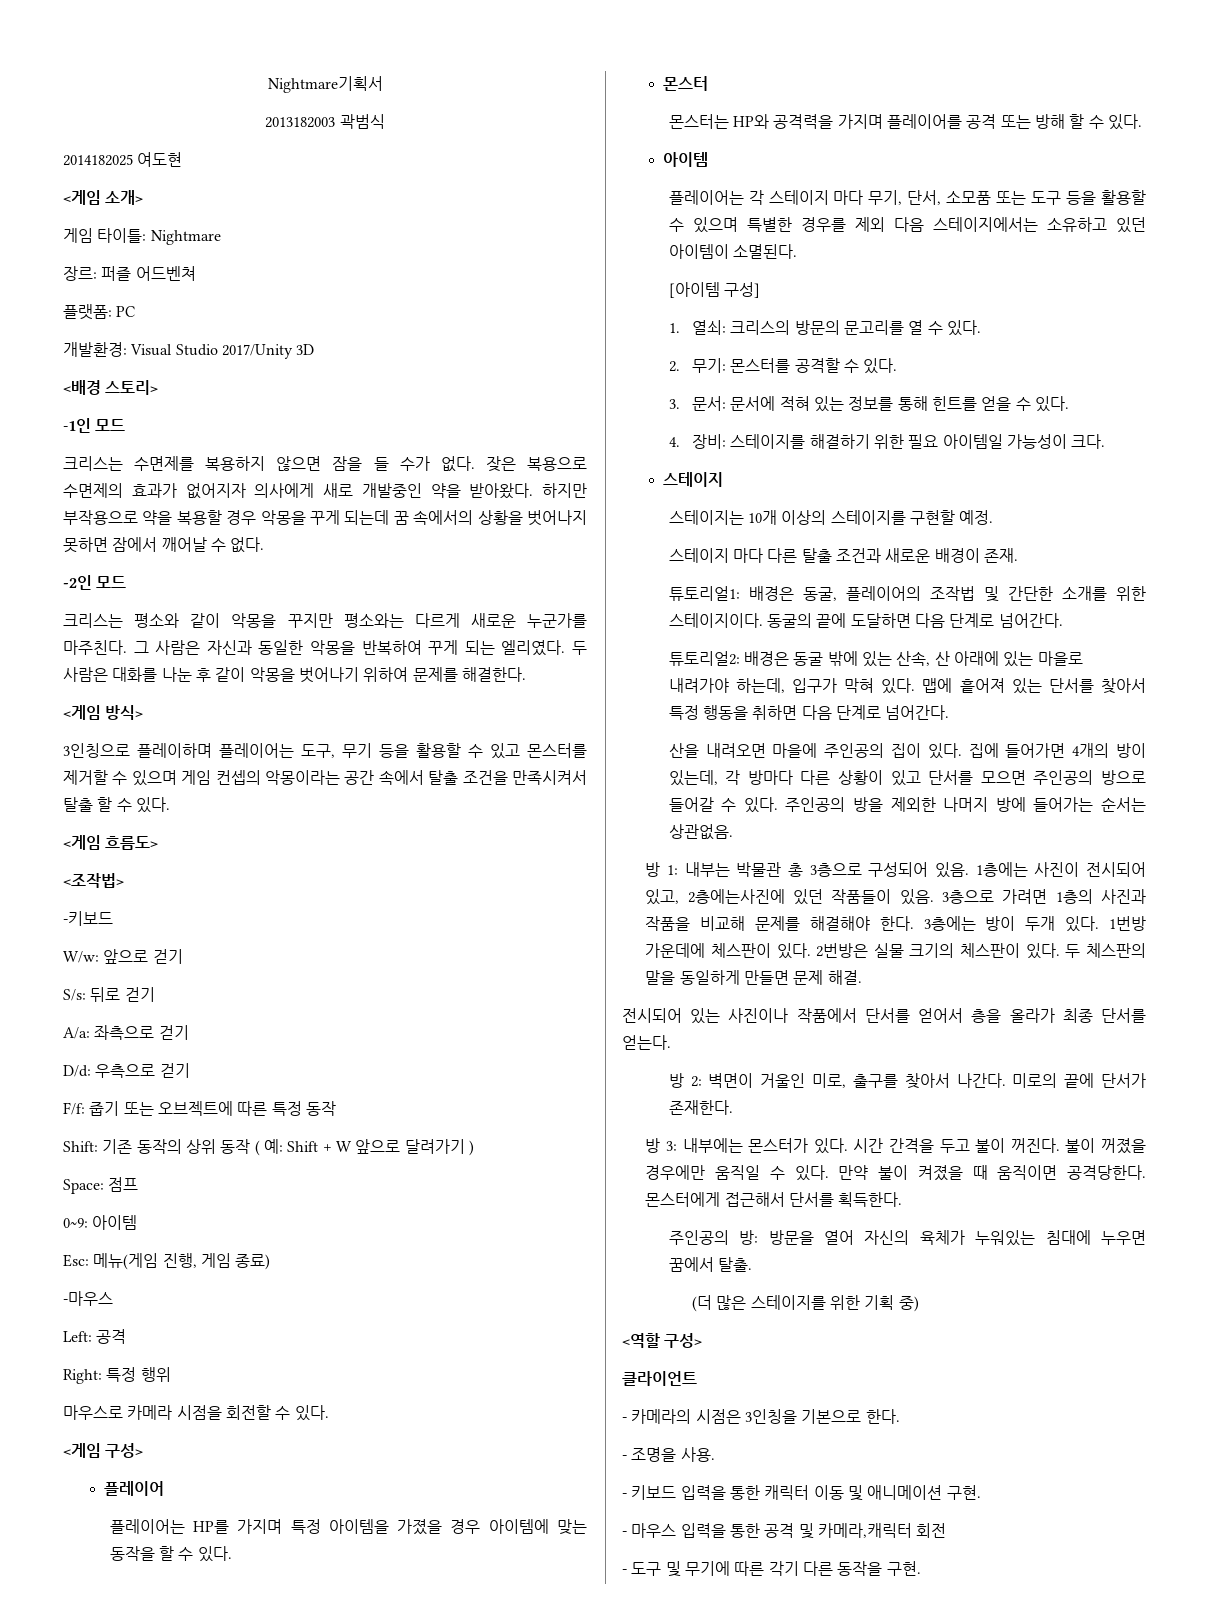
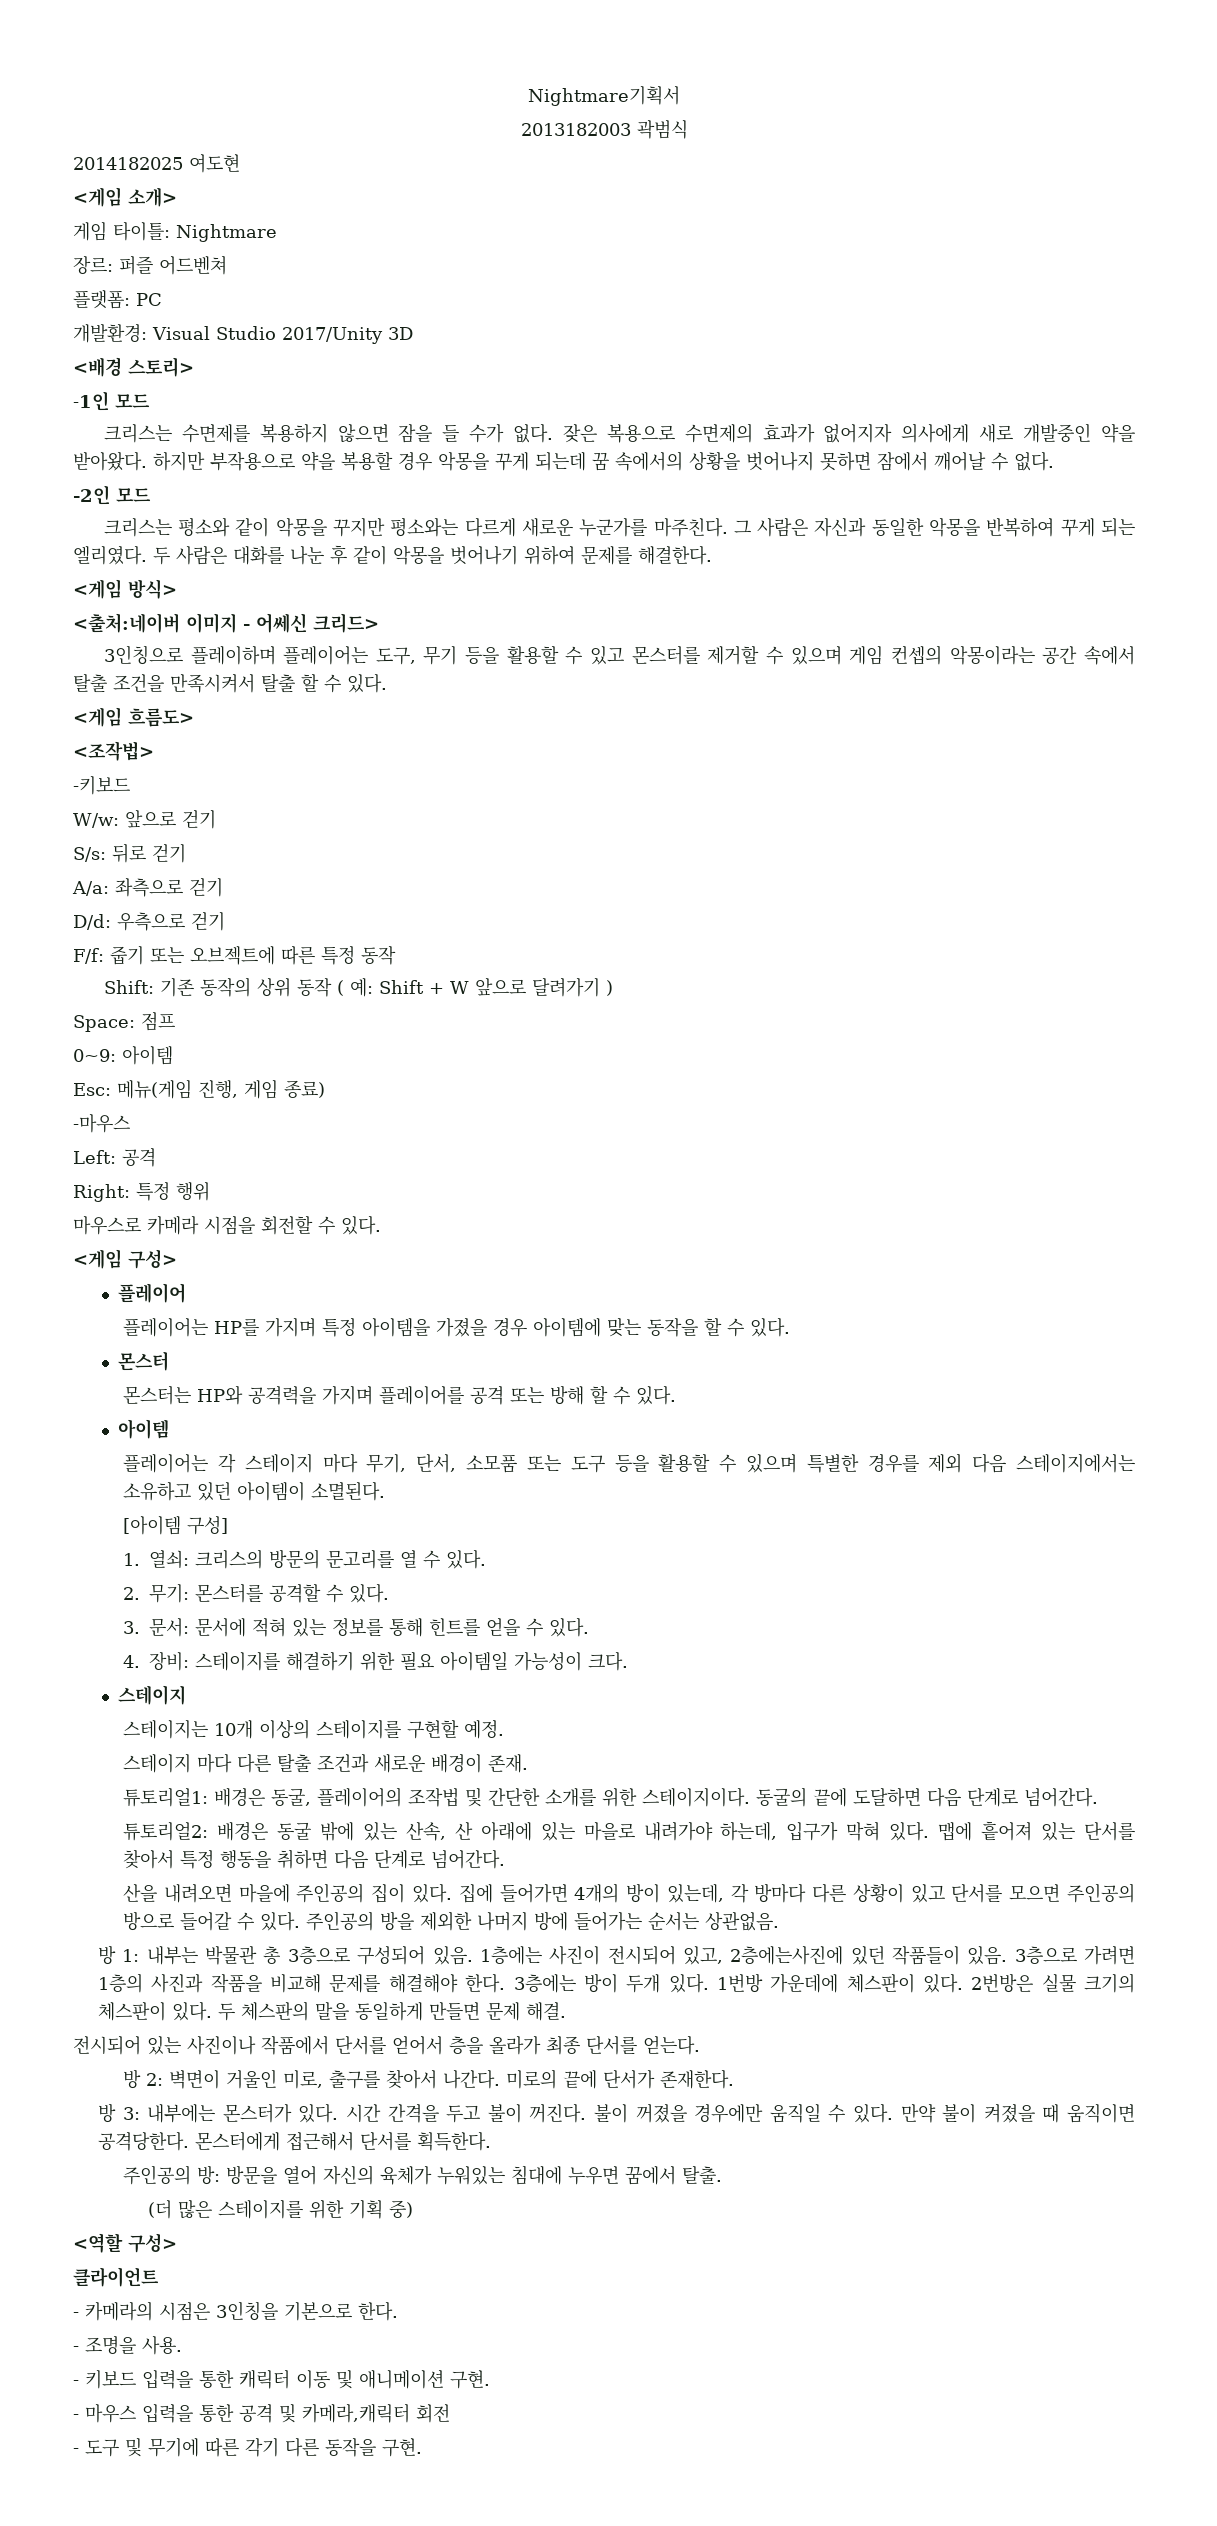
(144, 712) none -> [73,613,379,633] // <출처:네이버 이미지 - 어쎄신 크리드>

